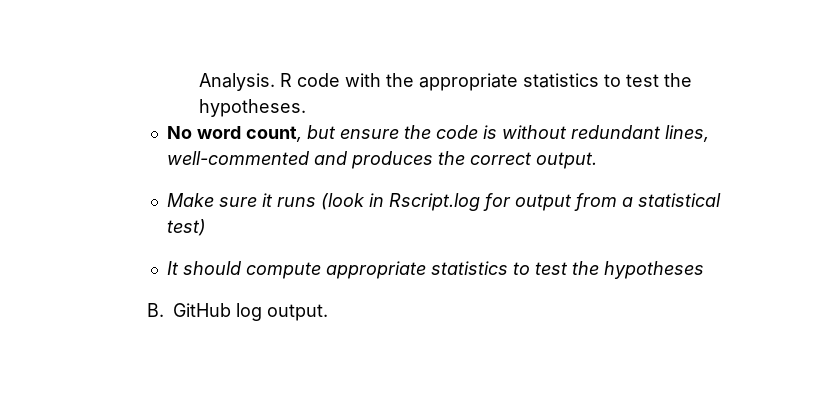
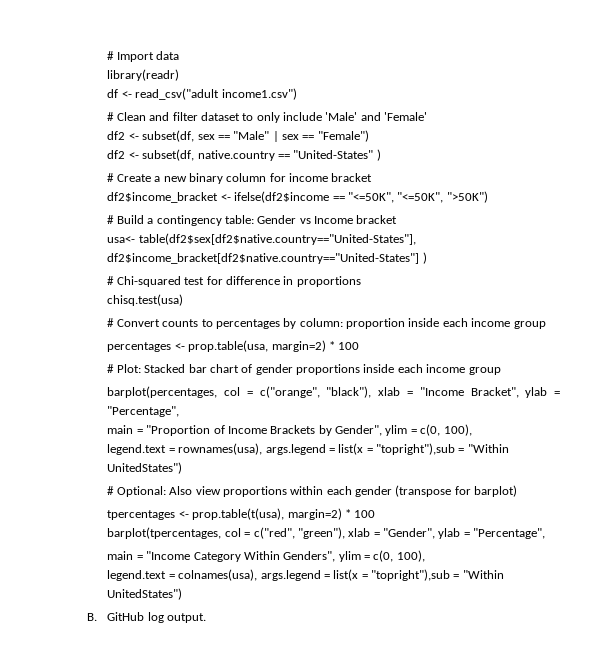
[198,73,692,91] [198,99,306,117] [166,125,709,142] [166,151,597,169] [166,193,721,211] [166,219,206,236] [166,261,704,279] Analysis. R code with the appropriate statistics to test the hypotheses. // No word count, but ensure the code is without redundant lines, well-commented and produces the correct output. // Make sure it runs (look in Rscript.log for output from a statistical test) // It should compute appropriate statistics to test the hypotheses -> [107,51,180,62] [107,69,180,81] [107,88,297,100] [107,112,428,123] [107,130,369,142] [107,149,381,161] [107,173,373,184] [107,191,488,203] [107,215,398,226] [107,233,416,245] [107,252,427,264] [107,276,361,287] [107,294,184,306] [107,318,546,329] [107,340,360,352] [107,364,501,375] [107,386,560,398] [107,406,180,417] [107,424,472,436] [107,443,509,455] [107,462,183,474] [107,485,518,497] [107,508,376,520] [107,527,546,539] [107,550,425,562] [107,569,504,581] [107,588,183,600] # Import data // library(readr) // df <- read_csv("adult income1.csv") // # Clean and filter dataset to only include 'Male' and 'Female' // df2 <- subset(df, sex == "Male" | sex == "Female") // df2 <- subset(df, native.country == "United-States" ) // # Create a new binary column for income bracket // df2$income_bracket <- ifelse(df2$income == "<=50K", "<=50K", ">50K") // # Build a contingency table: Gender vs Income bracket // usa<- table(df2$sex[df2$native.country=="United-States"], df2$income_bracket[df2$native.country=="United-States"] ) // # Chi-squared test for difference in proportions // chisq.test(usa) // # Convert counts to percentages by column: proportion inside each income group // percentages <- prop.table(usa, margin=2) * 100 // # Plot: Stacked bar chart of gender proportions inside each income group // barplot(percentages, col = c("orange", "black"), xlab = "Income Bracket", ylab = "Percentage", // main = "Proportion of Income Brackets by Gender", ylim = c(0, 100), // legend.text = rownames(usa), args.legend = list(x = "topright"),sub = "Within UnitedStates") // # Optional: Also view proportions within each gender (transpose for barplot) // tpercentages <- prop.table(t(usa), margin=2) * 100 // barplot(tpercentages, col = c("red", "green"), xlab = "Gender", ylab = "Percentage", // main = "Income Category Within Genders", ylim = c(0, 100), // legend.text = colnames(usa), args.legend = list(x = "topright"),sub = "Within UnitedStates")

